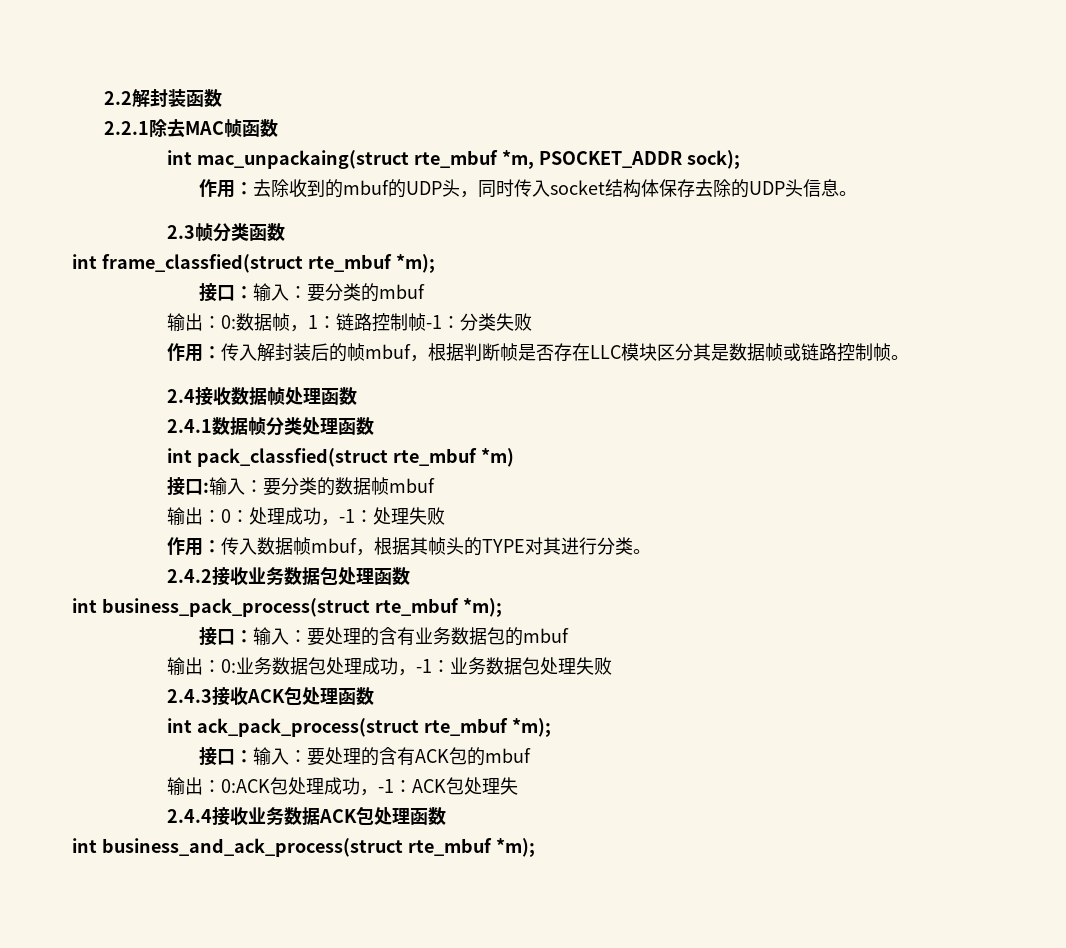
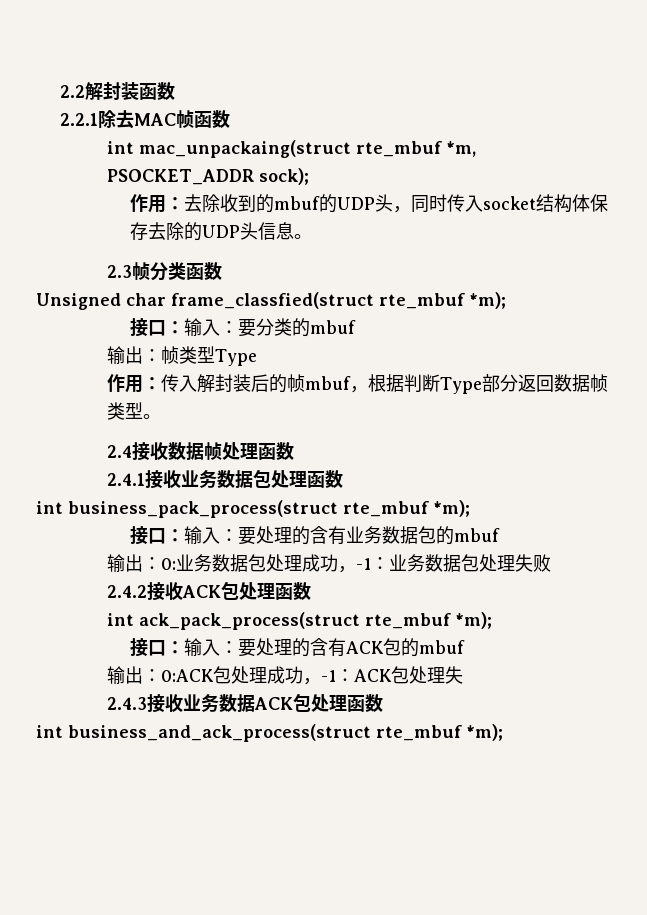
[72,254,97,269] int -> [36,293,166,310] Unsigned char
[221,313,533,332] 0:数据帧，1：链路控制帧-1：分类失败 -> [160,346,257,366] 帧类型Type
[500,343,892,362] 帧是否存在LLC模块区分其是数据帧或链路控制帧 -> [439,374,608,394] [106,402,143,420] Type部分返回数据帧类型
[212,417,375,436] [167,448,514,467] [167,477,436,496] [167,507,446,526] [167,537,652,556] [167,569,213,583] 数据帧分类处理函数 // int pack_classfied(struct rte_mbuf *m) // 接口:输入：要分类的数据帧mbuf // 输出：0：处理成功，-1：处理失败 // 作用：传入数据帧mbuf，根据其帧头的TYPE对其进行分类。 // 2.4.2 -> (145, 479) none
[167,689,213,703] 2.4.3 -> [106,585,147,598] 2.4.2
[167,809,213,823] 2.4.4 -> [106,697,147,710] 2.4.3

